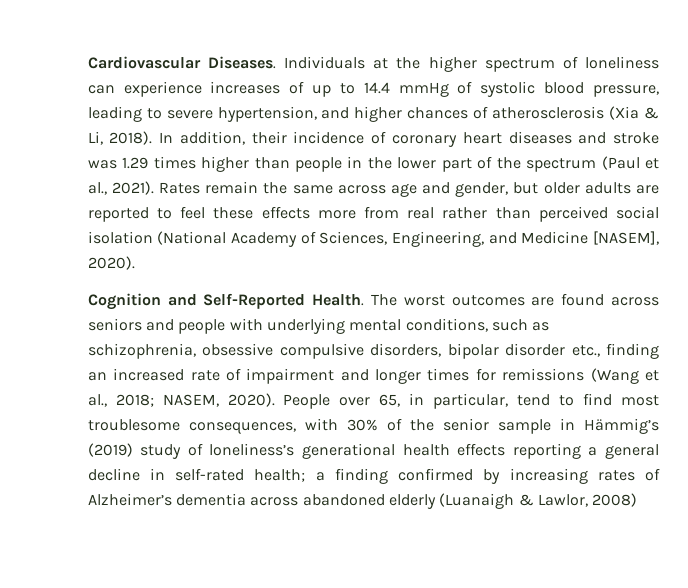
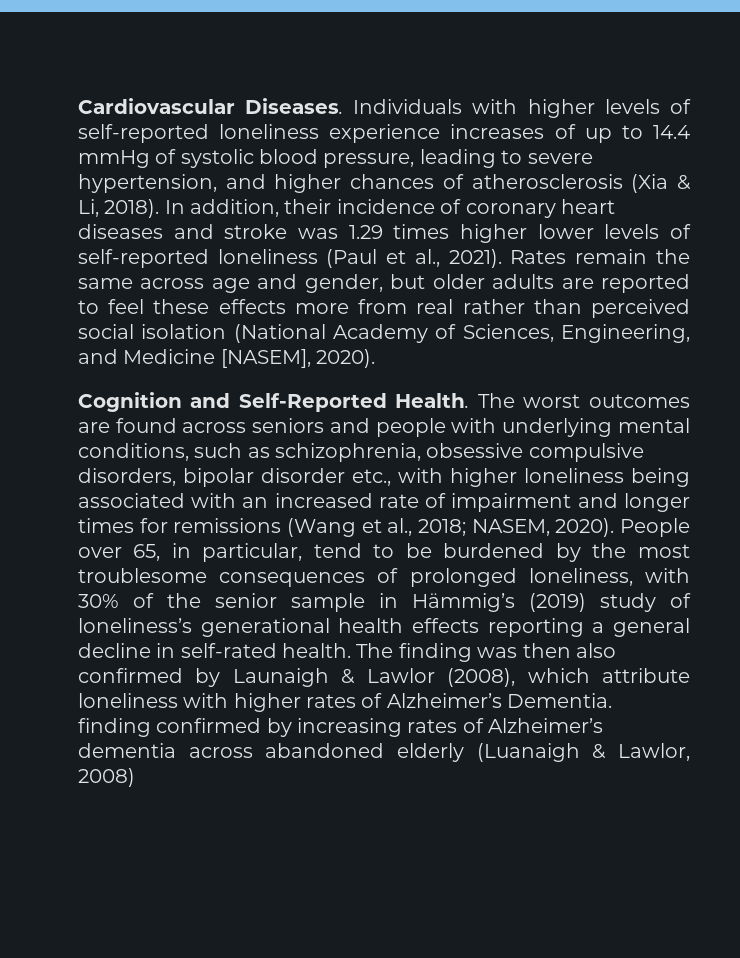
[373,56,659,72] [87,85,115,94] at the higher spectrum of loneliness can -> [472,99,691,118] [77,124,319,143] with higher levels of self-reported loneliness
[254,156,597,172] than people in the lower part of the spectrum -> [537,224,691,239] [77,249,318,268] lower levels of self-reported loneliness
[606,343,659,359] finding -> [397,468,690,487] [77,493,237,508] with higher loneliness being associated with
[583,393,659,406] [87,419,296,434] find most troublesome consequences, -> [405,543,691,562] [77,568,633,587] be burdened by the most troublesome consequences of prolonged loneliness,
[254,469,325,482] health; a -> [282,643,617,662] [77,668,690,687] [77,693,613,712] health. The finding was then also confirmed by Launaigh & Lawlor (2008), which attribute loneliness with higher rates of Alzheimer’s Dementia.

